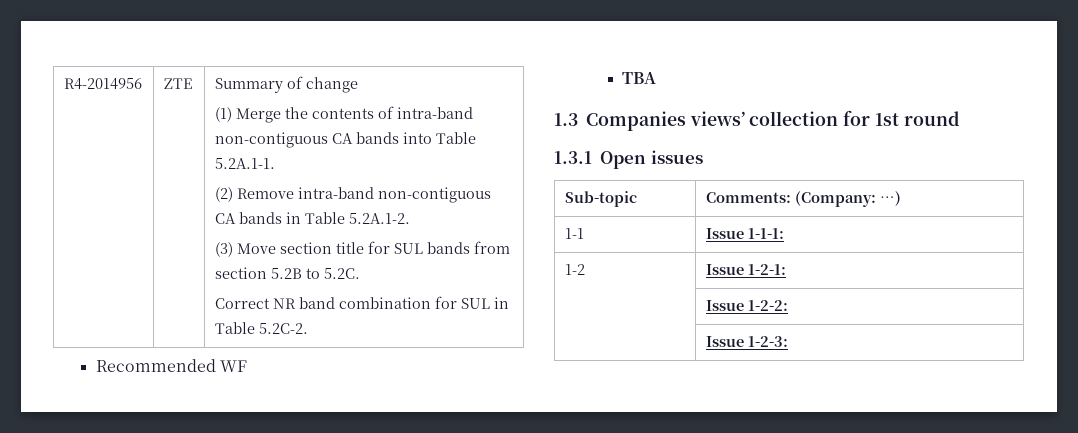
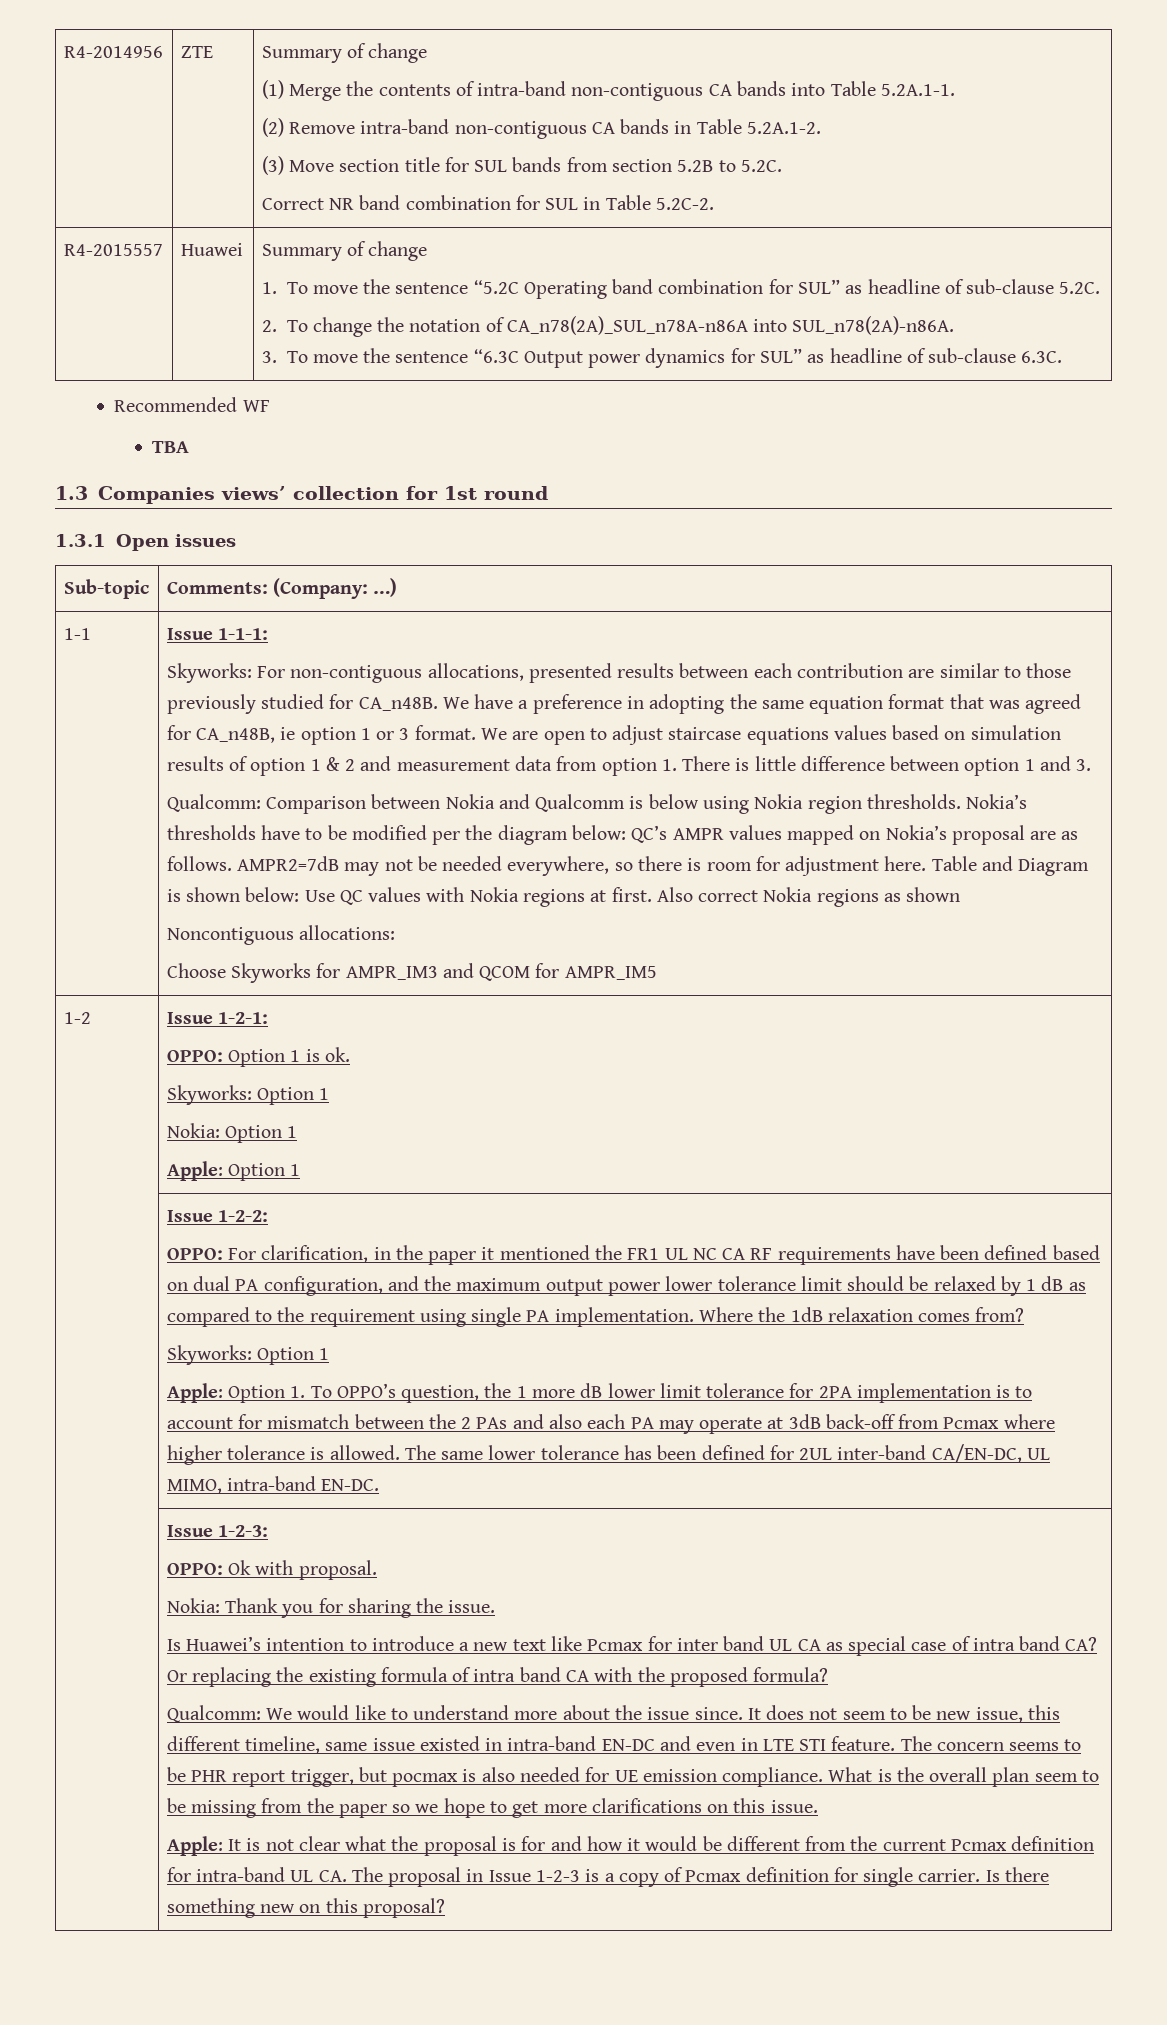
(308, 328) none -> [63,244,163,256] [180,243,243,256] [261,241,428,261] [261,279,1101,299] [261,316,955,337] [261,348,1063,368] // R4-2015557 | Huawei | Summary of change // 1. To move the sentence “5.2C Operating band combination for SUL” as headline of sub-clause 5.2C. // 2. To change the notation of CA_n78(2A)_SUL_n78A-n86A into SUL_n78(2A)-n86A. // 3. To move the sentence “6.3C Output power dynamics for SUL” as headline of sub-clause 6.3C.
[564,264,585,275] [705,264,786,275] [705,300,788,311] [705,336,788,347] // 1-2 | Issue 1-2-1: // | Issue 1-2-2: // | Issue 1-2-3: -> [166,663,1072,683] [166,694,1082,714] [166,725,1061,745] [166,756,1092,776] [166,794,1028,814] [166,825,1079,845] [166,856,1090,876] [166,887,961,907] [166,925,396,945] [166,963,657,983] [63,1012,91,1024] [166,1012,269,1024] [166,1047,350,1067] [166,1085,330,1105] [166,1123,298,1143] [166,1161,301,1181] [166,1210,269,1222] [166,1245,1100,1265] [166,1276,1086,1296] [166,1307,1025,1327] [166,1345,330,1365] [166,1383,1033,1403] [166,1414,1055,1434] [166,1444,1050,1465] [166,1476,380,1494] [166,1525,269,1537] [166,1560,377,1580] [166,1598,496,1618] [166,1636,1098,1656] [166,1667,829,1687] [166,1705,1060,1723] [166,1736,1082,1754] [166,1767,1099,1787] [166,1798,818,1818] [166,1836,1095,1856] [166,1867,1049,1887] [166,1898,445,1918] // Skyworks: For non-contiguous allocations, presented results between each contribution are similar to those previously studied for CA_n48B. We have a preference in adopting the same equation format that was agreed for CA_n48B, ie option 1 or 3 format. We are open to adjust staircase equations values based on simulation results of option 1 & 2 and measurement data from option 1. There is little difference between option 1 and 3. // Qualcomm: Comparison between Nokia and Qualcomm is below using Nokia region thresholds. Nokia’s thresholds have to be modified per the diagram below: QC’s AMPR values mapped on Nokia’s proposal are as follows. AMPR2=7dB may not be needed everywhere, so there is room for adjustment here. Table and Diagram is shown below: Use QC values with Nokia regions at first. Also correct Nokia regions as shown // Noncontiguous allocations: // Choose Skyworks for AMPR_IM3 and QCOM for AMPR_IM5 // 1-2 | Issue 1-2-1: // OPPO: Option 1 is ok. // Skyworks: Option 1 // Nokia: Option 1 // Apple: Option 1 // | Issue 1-2-2: // OPPO: For clarification, in the paper it mentioned the FR1 UL NC CA RF requirements have been defined based on dual PA configuration, and the maximum output power lower tolerance limit should be relaxed by 1 dB as compared to the requirement using single PA implementation. Where the 1dB relaxation comes from? // Skyworks: Option 1 // Apple: Option 1. To OPPO’s question, the 1 more dB lower limit tolerance for 2PA implementation is to account for mismatch between the 2 PAs and also each PA may operate at 3dB back-off from Pcmax where higher tolerance is allowed. The same lower tolerance has been defined for 2UL inter-band CA/EN-DC, UL MIMO, intra-band EN-DC. // | Issue 1-2-3: // OPPO: Ok with proposal. // Nokia: Thank you for sharing the issue. // Is Huawei’s intention to introduce a new text like Pcmax for inter band UL CA as special case of intra band CA? Or replacing the existing formula of intra band CA with the proposed formula? // Qualcomm: We would like to understand more about the issue since. It does not seem to be new issue, this different timeline, same issue existed in intra-band EN-DC and even in LTE STI feature. The concern seems to be PHR report trigger, but pocmax is also needed for UE emission compliance. What is the overall plan seem to be missing from the paper so we hope to get more clarifications on this issue. // Apple: It is not clear what the proposal is for and how it would be different from the current Pcmax definition for intra-band UL CA. The proposal in Issue 1-2-3 is a copy of Pcmax definition for single carrier. Is there something new on this proposal?

